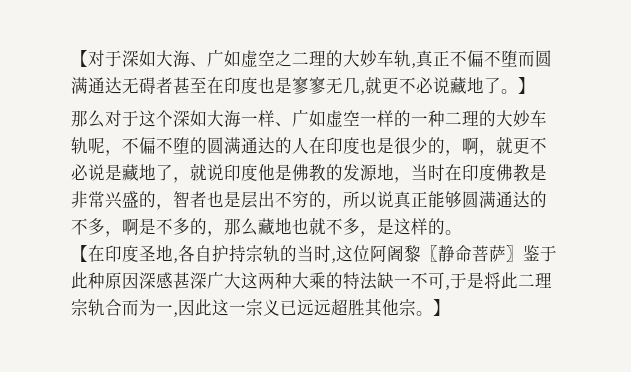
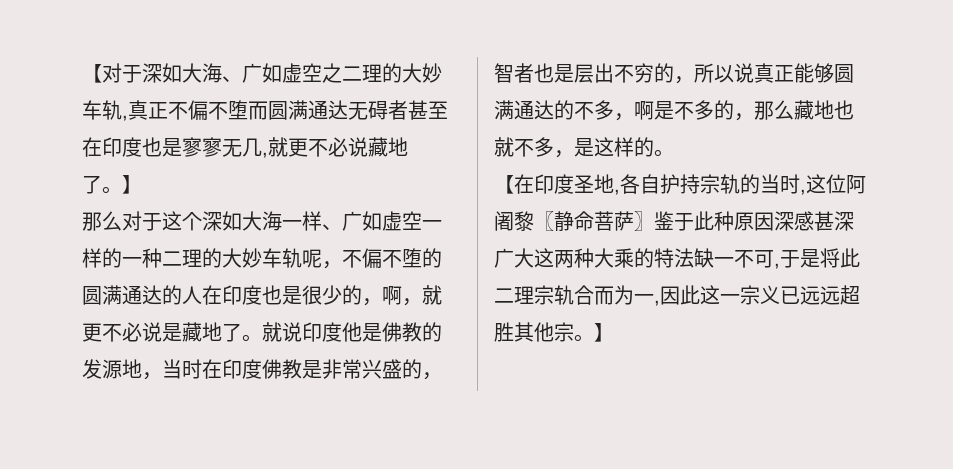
[173,177,190,183] ， -> [242,334,262,342] 。

